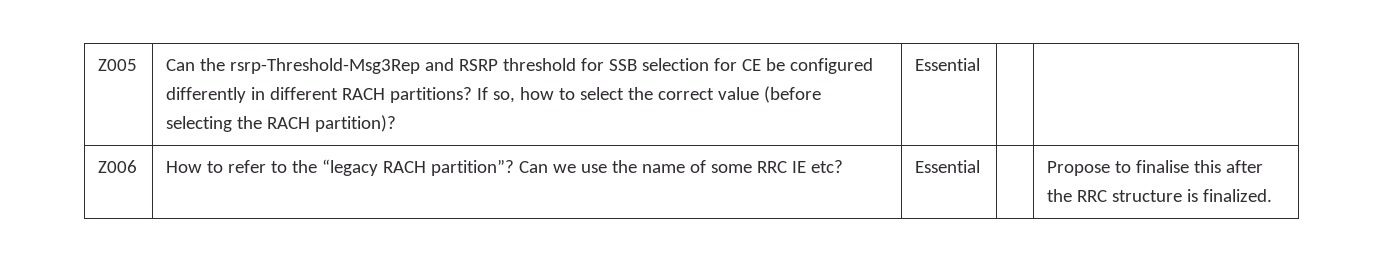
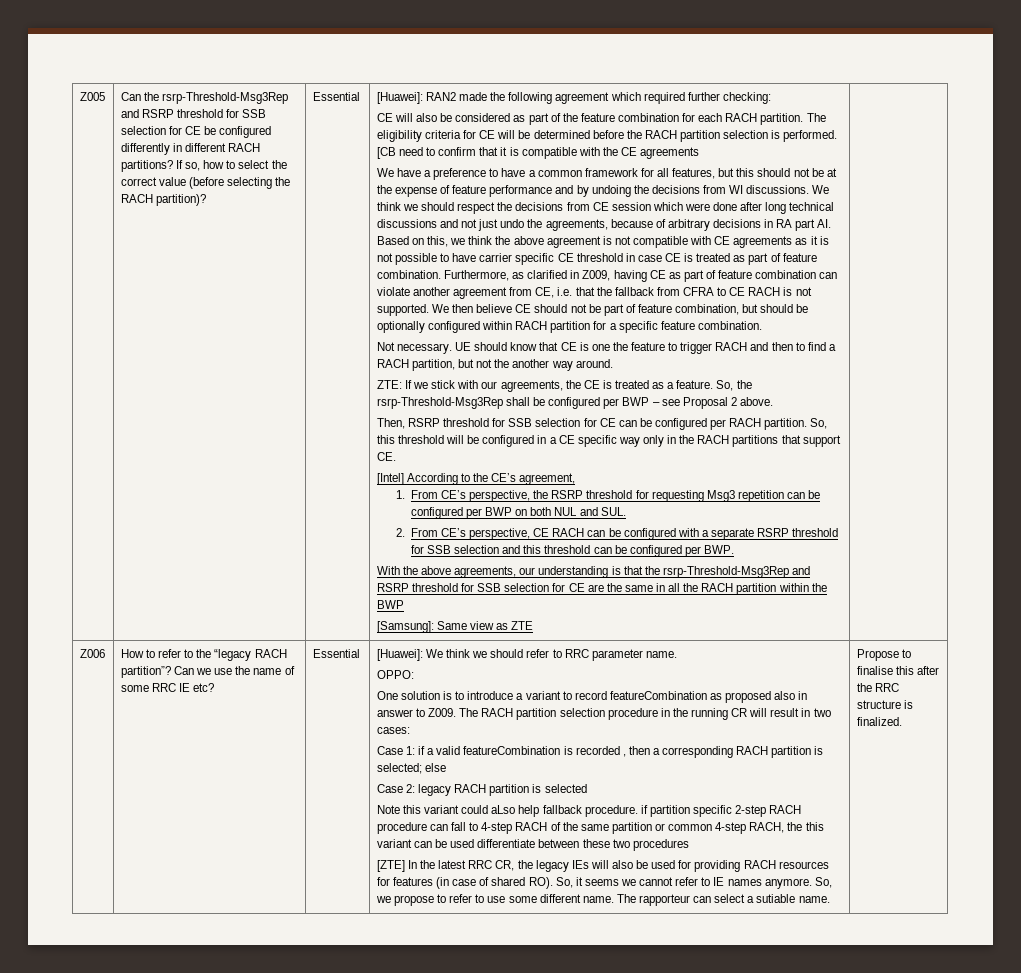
(981, 64) none -> [376,92,771,104] [376,113,826,125] [376,130,838,142] [376,147,700,159] [376,168,837,180] [376,185,830,197] [376,202,835,214] [376,219,832,231] [376,236,829,248] [376,253,817,265] [376,270,838,282] [376,287,812,299] [376,304,809,316] [376,321,762,333] [376,342,836,354] [376,359,613,371] [376,380,752,392] [376,397,773,409] [376,418,828,430] [376,435,841,447] [376,452,396,461] [376,473,576,485] [396,490,821,502] [410,507,626,519] [396,528,839,540] [410,545,734,557] [376,566,810,578] [376,583,827,595] [376,600,404,609] [376,621,534,633] [Huawei]: RAN2 made the following agreement which required further checking: // CE will also be considered as part of the feature combination for each RACH partition. The eligibility criteria for CE will be determined before the RACH partition selection is performed. [CB need to confirm that it is compatible with the CE agreements // We have a preference to have a common framework for all features, but this should not be at the expense of feature performance and by undoing the decisions from WI discussions. We think we should respect the decisions from CE session which were done after long technical discussions and not just undo the agreements, because of arbitrary decisions in RA part AI. Based on this, we think the above agreement is not compatible with CE agreements as it is not possible to have carrier specific CE threshold in case CE is treated as part of feature combination. Furthermore, as clarified in Z009, having CE as part of feature combination can violate another agreement from CE, i.e. that the fallback from CFRA to CE RACH is not supported. We then believe CE should not be part of feature combination, but should be optionally configured within RACH partition for a specific feature combination. // Not necessary. UE should know that CE is one the feature to trigger RACH and then to find a RACH partition, but not the another way around. // ZTE: If we stick with our agreements, the CE is treated as a feature. So, the rsrp-Threshold-Msg3Rep shall be configured per BWP – see Proposal 2 above. // Then, RSRP threshold for SSB selection for CE can be configured per RACH partition. So, this threshold will be configured in a CE specific way only in the RACH partitions that support CE. // [Intel] According to the CE’s agreement, // 1. From CE’s perspective, the RSRP threshold for requesting Msg3 repetition can be configured per BWP on both NUL and SUL. // 2. From CE’s perspective, CE RACH can be configured with a separate RSRP threshold for SSB selection and this threshold can be configured per BWP. // With the above agreements, our understanding is that the rsrp-Threshold-Msg3Rep and RSRP threshold for SSB selection for CE are the same in all the RACH partition within the BWP // [Samsung]: Same view as ZTE
(981, 166) none -> [376,649,677,661] [376,670,414,679] [376,691,808,703] [376,708,831,720] [376,727,410,734] [376,746,824,758] [376,763,447,774] [376,784,587,796] [376,805,802,817] [376,822,824,834] [376,839,689,851] [376,860,829,872] [376,877,832,889] [375,894,830,906] [Huawei]: We think we should refer to RRC parameter name. // OPPO: // One solution is to introduce a variant to record featureCombination as proposed also in answer to Z009. The RACH partition selection procedure in the running CR will result in two cases: // Case 1: if a valid featureCombination is recorded , then a corresponding RACH partition is selected; else // Case 2: legacy RACH partition is selected // Note this variant could aLso help fallback procedure. if partition specific 2-step RACH procedure can fall to 4-step RACH of the same partition or common 4-step RACH, the this variant can be used differentiate between these two procedures // [ZTE] In the latest RRC CR, the legacy IEs will also be used for providing RACH resources for features (in case of shared RO). So, it seems we cannot refer to IE names anymore. So, we propose to refer to use some different name. The rapporteur can select a sutiable name.

